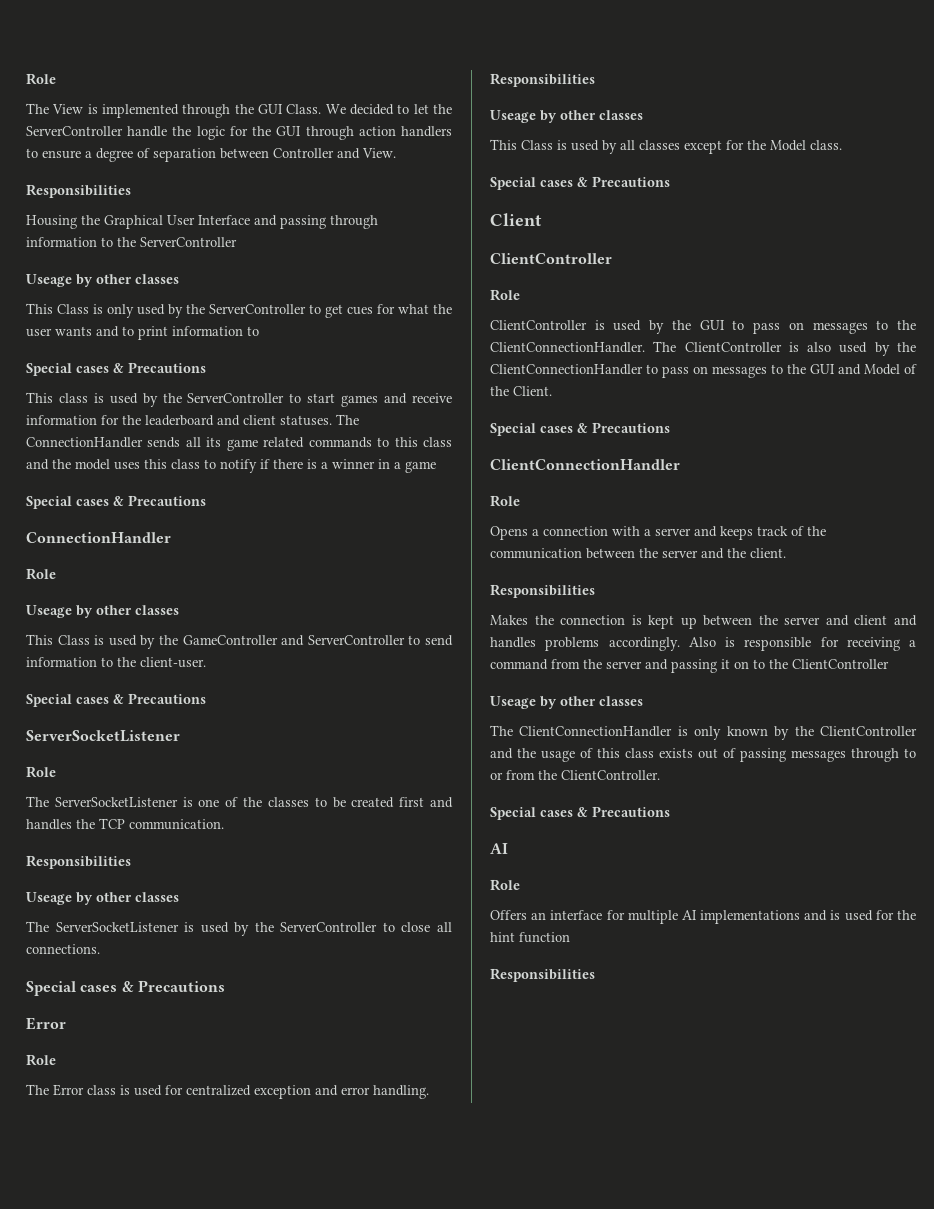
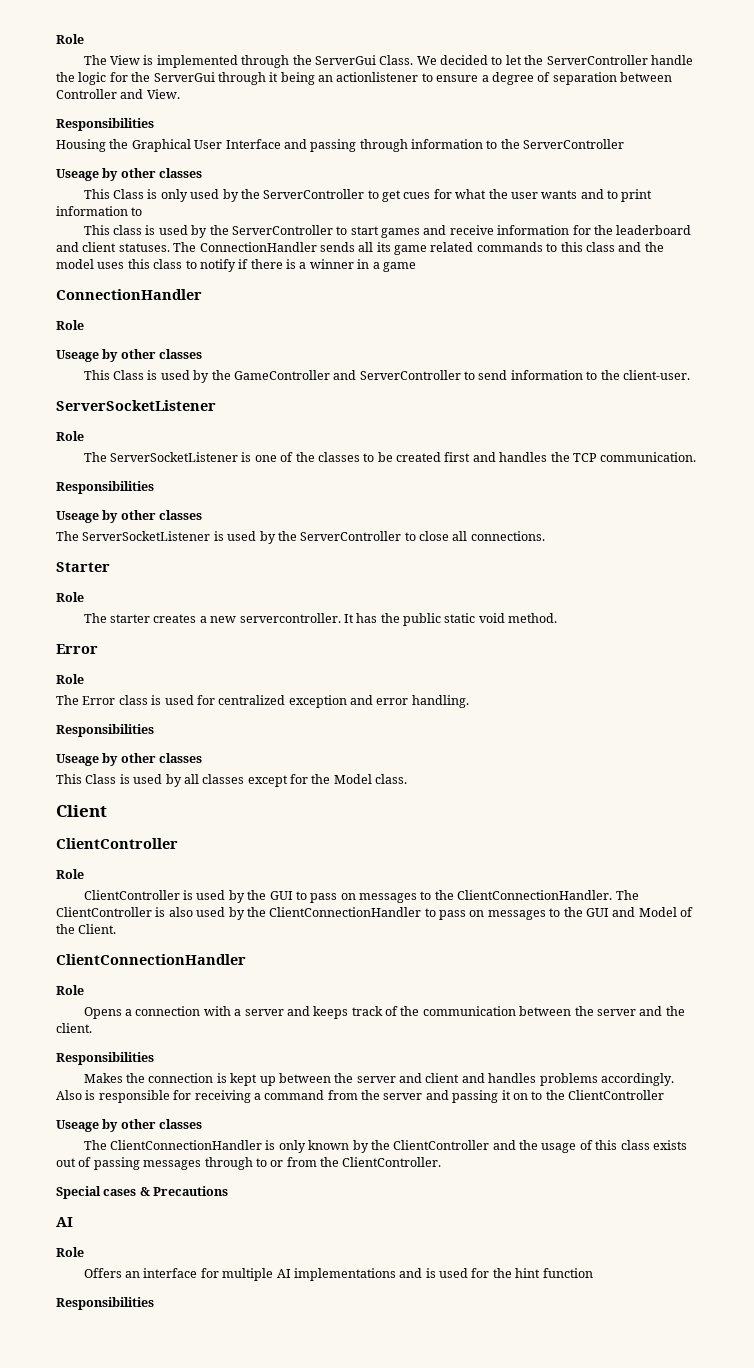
[258,104,283,114] GUI -> [314,55,376,65] ServerGui
[276,126,453,140] GUI through action handlers -> [153,72,419,85] ServerGui through it being an actionlistener
[26,362,206,376] // Special cases & Precautions -> (143, 211) none
[26,495,206,509] // Special cases & Precautions -> (416, 267) none
[26,693,206,707] // Special cases & Precautions -> (690, 375) none
[26,980,225,996] Special cases & Precautions -> [56,562,110,572] [56,592,84,602] [83,613,558,626] Starter // Role // The starter creates a new servercontroller. It has the public static void method.
[490,176,670,190] // Special cases & Precautions -> (408, 779) none
[490,422,670,436] // Special cases & Precautions -> (117, 929) none

